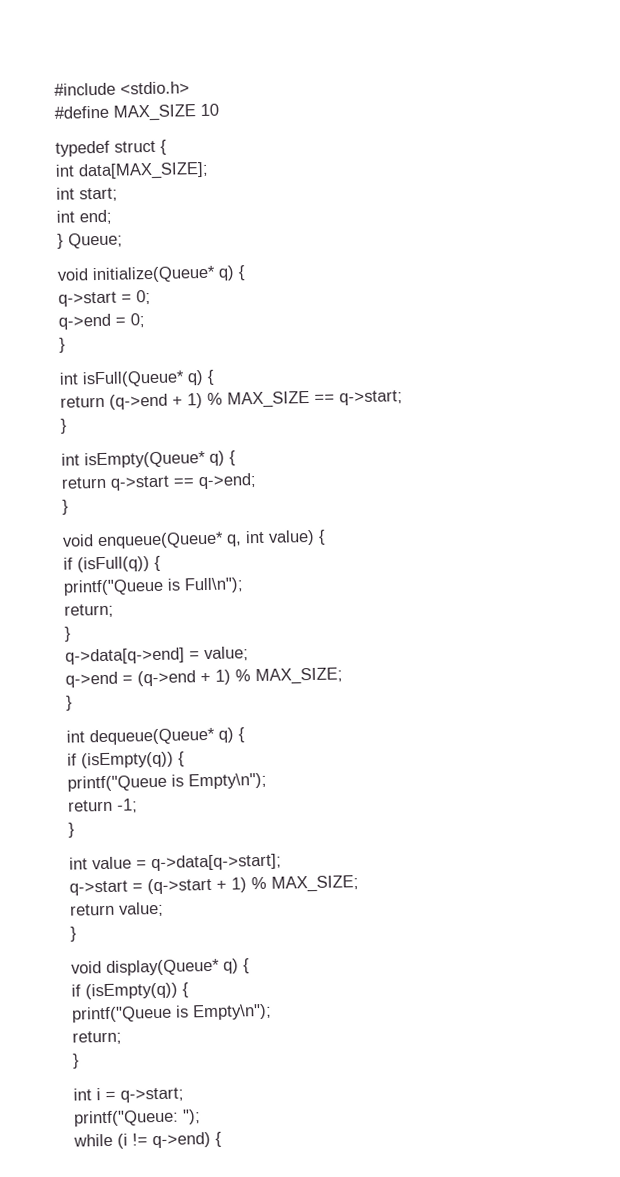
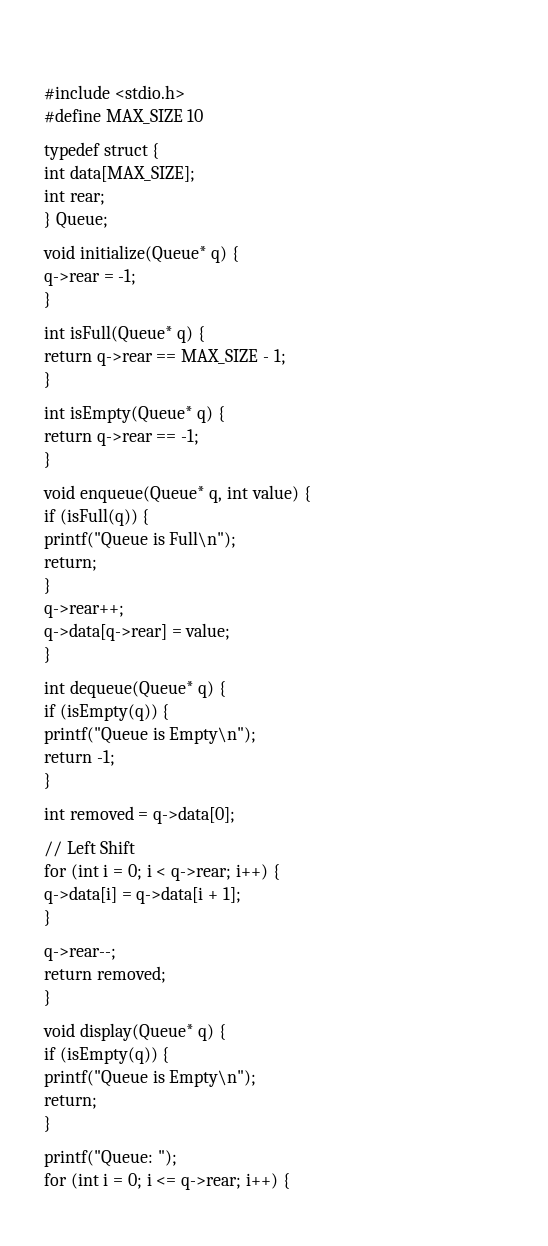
[79,187,118,202] [56,209,112,225] start; // int end; -> [69,193,105,205] rear;
[58,290,151,307] [58,313,145,330] q->start = 0; // q->end = 0; -> [44,269,137,286] q->rear = -1;
[109,390,403,410] (q->end + 1) % MAX_SIZE == q->start; -> [96,349,286,366] q->rear == MAX_SIZE - 1;
[110,473,257,491] q->start == q->end; -> [96,429,200,446] q->rear == -1;
[65,647,185,665] q->data[q->end] -> [44,605,124,618] [44,623,167,641] q->rear++; // q->data[q->rear]
[65,667,343,688] // q->end = (q->end + 1) % MAX_SIZE; -> (231, 631) none
[92,853,282,872] [69,875,359,896] [70,901,164,917] value = q->data[q->start]; // q->start = (q->start + 1) % MAX_SIZE; // return value; -> [69,806,236,824] [44,840,136,857] [44,864,280,881] [44,886,241,904] [44,910,51,926] [44,948,116,961] [44,966,166,983] removed = q->data[0]; // // Left Shift // for (int i = 0; i < q->rear; i++) { // q->data[i] = q->data[i + 1]; // } // q->rear--; // return removed;
[73,1087,184,1103] [73,1109,201,1127] [73,1132,211,1149] int i = q->start; // printf("Queue: "); // while (i != q->end) -> [44,1150,177,1167] [44,1173,278,1190] printf("Queue: "); // for (int i = 0; i <= q->rear; i++)

